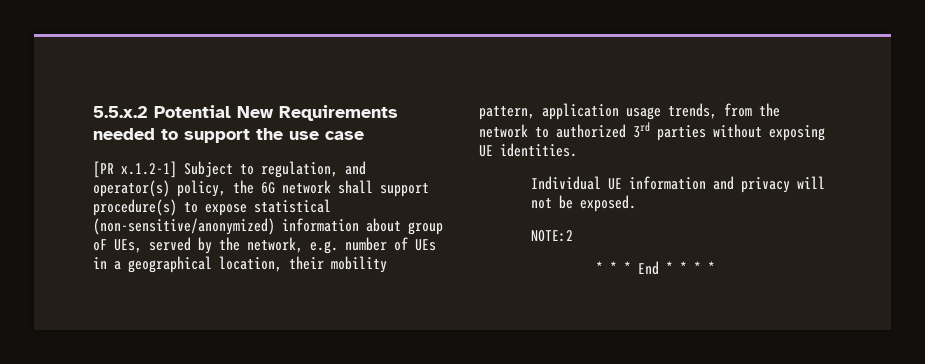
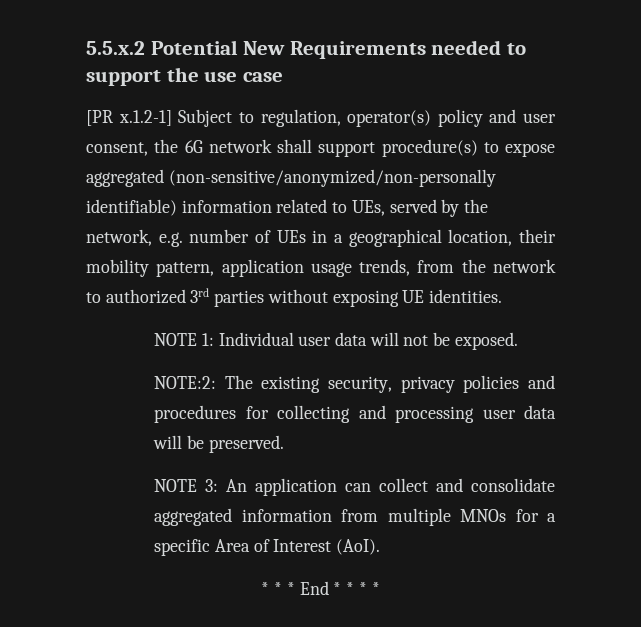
[345,161,366,175] [93,180,226,197] and operator(s) policy, -> [347,109,556,127] [86,142,148,156] operator(s) policy and user consent,
[254,199,331,213] [93,218,443,235] [93,239,107,251] statistical (non-sensitive/anonymized) information about group oF -> [86,169,496,187] [86,199,348,216] aggregated (non-sensitive/anonymized/non-personally identifiable) information related to
[531,176,791,193] Individual UE information and privacy -> [154,332,367,346] NOTE 1: Individual user data
[531,230,574,242] NOTE:2 -> [154,375,555,393] [154,405,556,423] [153,435,284,453] [154,478,556,496] [154,508,556,526] [154,539,380,556] NOTE:2: The existing security, privacy policies and procedures for collecting and processing user data will be preserved. // NOTE 3: An application can collect and consolidate aggregated information from multiple MNOs for a specific Area of Interest (AoI).

